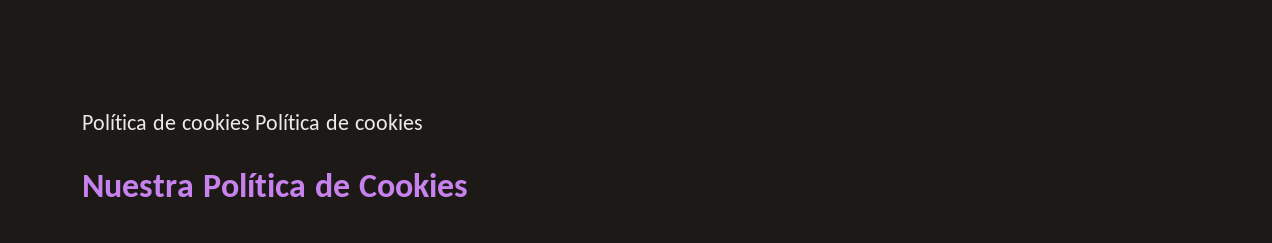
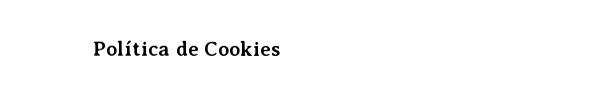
[82,114,424,130] [82,173,351,197] Política de cookies Política de cookies // Nuestra Política de -> [92,40,200,56] Política de

